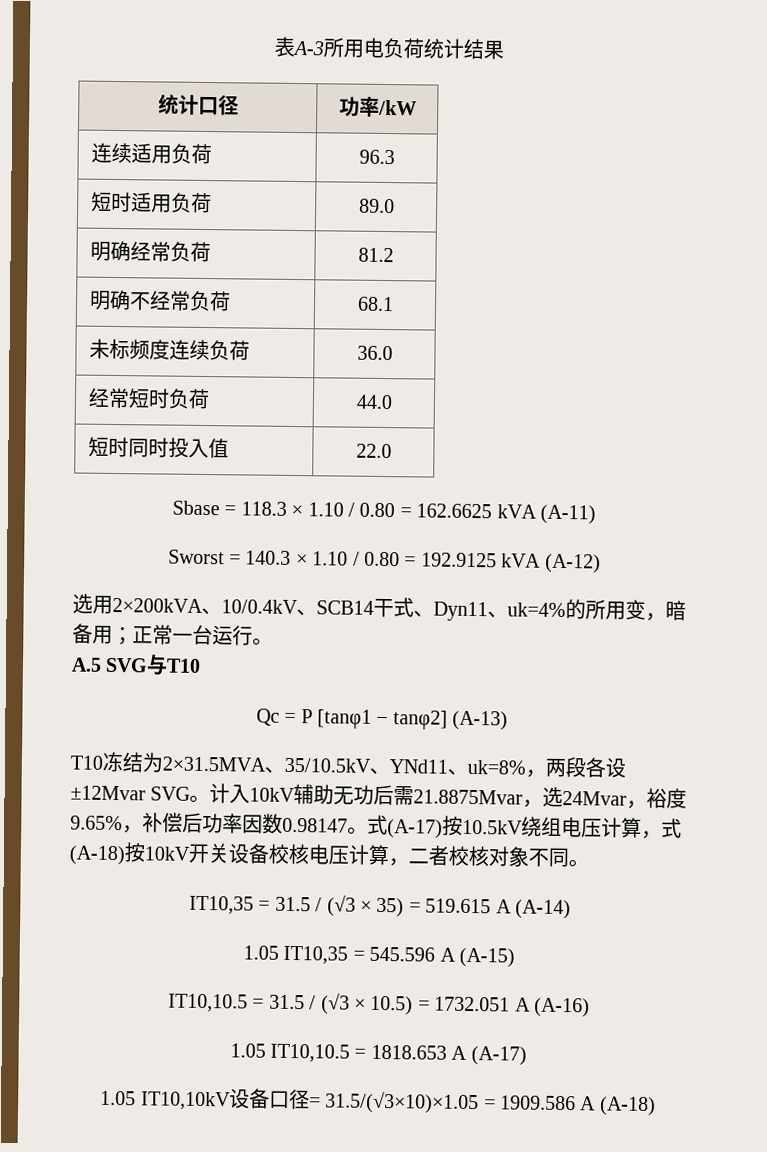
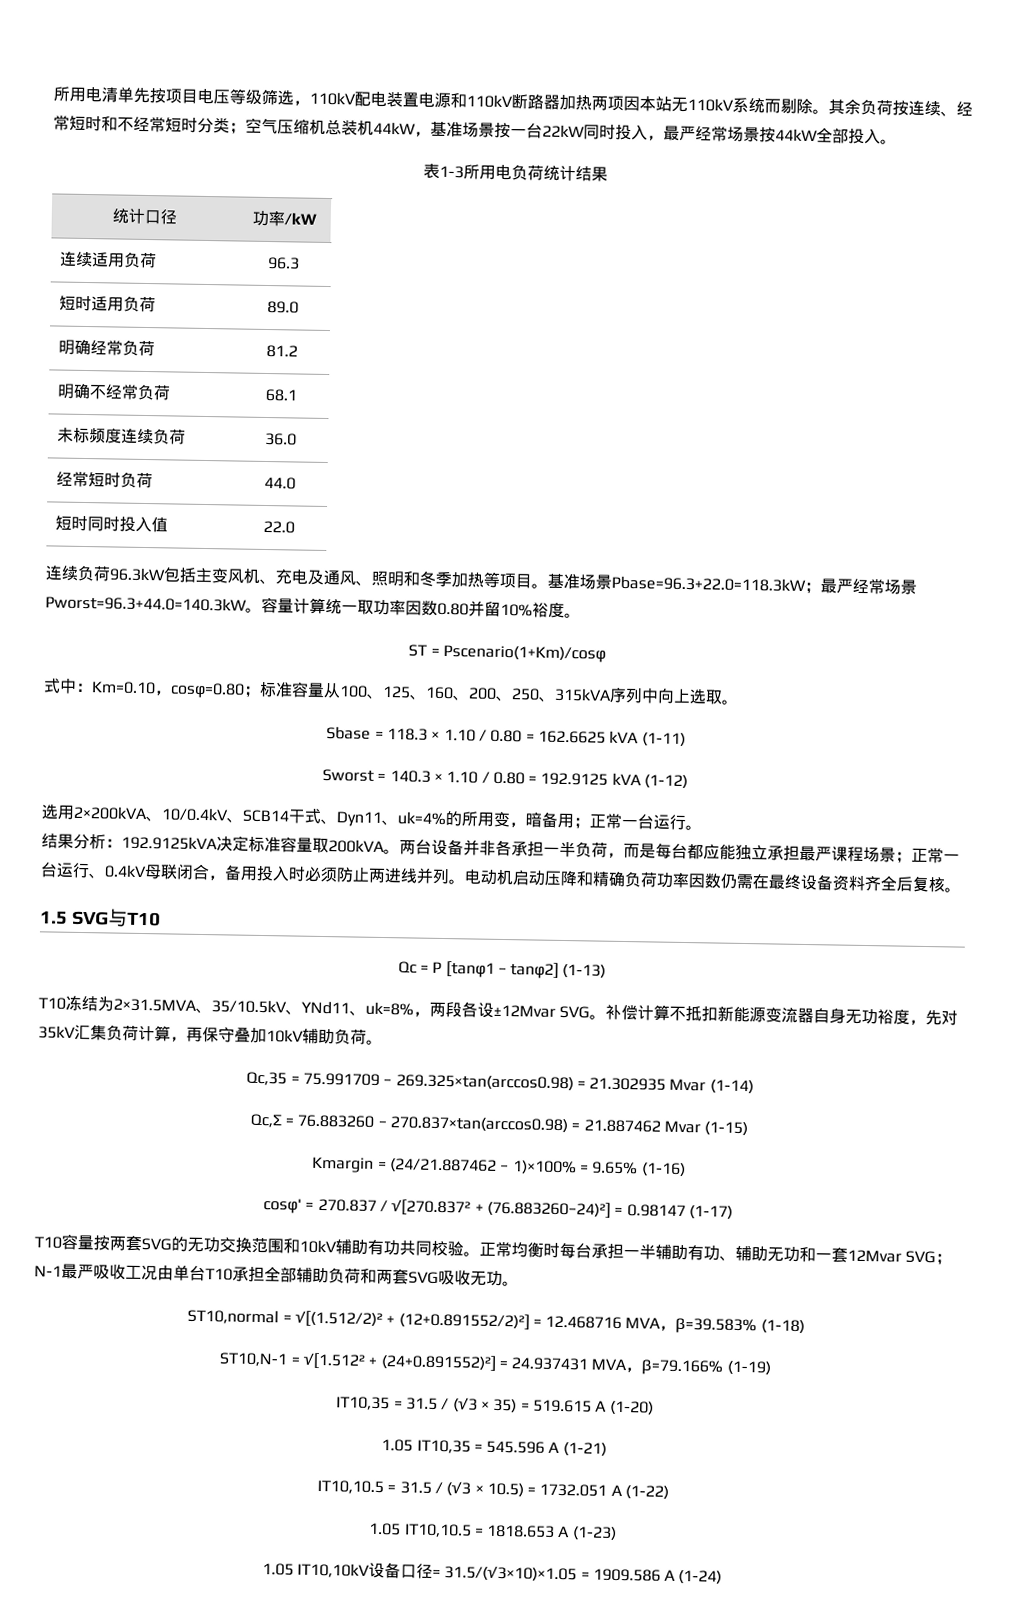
[274,36,324,57] 表A-3 -> [53,86,973,117] [53,115,897,145] [422,163,464,179] 所用电清单先按项目电压等级筛选，110kV配电装置电源和110kV断路器加热两项因本站无110kV系统而剔除。其余负荷按连续、经常短时和不经常短时分类；空气压缩机总装机44kW，基准场景按一台22kW同时投入，最严经常场景按44kW全部投入。 // 表1-3
(392, 451) none -> [45,565,917,595] [45,595,581,619] [408,644,606,663] [43,678,738,705] // 连续负荷96.3kW包括主变风机、充电及通风、照明和冬季加热等项目。基准场景Pbase=96.3+22.0=118.3kW；最严经常场景Pworst=96.3+44.0=140.3kW。容量计算统一取功率因数0.80并留10%裕度。 // ST = Pscenario(1+Km)/cosφ // 式中：Km=0.10，cosφ=0.80；标准容量从100、125、160、200、250、315kVA序列中向上选取。
[539,504,596,525] (A-11) -> [641,732,686,747] (1-11)
[544,553,601,574] (A-12) -> [644,774,689,790] (1-12)
[71,657,102,672] A.5 -> [41,833,960,864] [40,862,961,893] [40,911,68,925] 结果分析：192.9125kVA决定标准容量取200kVA。两台设备并非各承担一半负荷，而是每台都应能独立承担最严课程场景；正常一台运行、0.4kV母联闭合，备用投入时必须防止两进线并列。电动机启动压降和精确负荷功率因数仍需在最终设备资料齐全后复核。 // 1.5
[452,710,509,731] (A-13) -> [562,963,607,979] (1-13)
[209,783,688,809] [70,812,682,840] [69,842,589,868] 计入10kV辅助无功后需21.8875Mvar，选24Mvar，裕度9.65%，补偿后功率因数0.98147。式(A-17)按10.5kV绕组电压计算，式(A-18)按10kV开关设备校核电压计算，二者校核对象不同。 -> [605,1004,959,1026] [38,1024,383,1046] [246,1071,754,1095] [249,1113,749,1137] [312,1156,686,1178] [263,1198,733,1220] [34,1233,953,1266] [34,1263,519,1287] [187,1308,805,1335] [219,1352,771,1376] 补偿计算不抵扣新能源变流器自身无功裕度，先对35kV汇集负荷计算，再保守叠加10kV辅助负荷。 // Qc,35 = 75.991709 − 269.325×tan(arccos0.98) = 21.302935 Mvar (1-14) // Qc,Σ = 76.883260 − 270.837×tan(arccos0.98) = 21.887462 Mvar (1-15) // Kmargin = (24/21.887462 − 1)×100% = 9.65% (1-16) // cosφ' = 270.837 / √[270.837² + (76.883260−24)²] = 0.98147 (1-17) // T10容量按两套SVG的无功交换范围和10kV辅助有功共同校验。正常均衡时每台承担一半辅助有功、辅助无功和一套12Mvar SVG；N-1最严吸收工况由单台T10承担全部辅助负荷和两套SVG吸收无功。 // ST10,normal = √[(1.512/2)² + (12+0.891552/2)²] = 12.468716 MVA，β=39.583% (1-18) // ST10,N-1 = √[1.512² + (24+0.891552)²] = 24.937431 MVA，β=79.166% (1-19)
[514,899,571,920] (A-14) -> [609,1400,654,1416] (1-20)
[458,947,515,968] (A-15) -> [562,1442,607,1457] (1-21)
[533,997,590,1018] (A-16) -> [625,1485,670,1500] (1-22)
[470,1046,527,1066] (A-17) -> [571,1526,617,1541] (1-23)
[598,1096,656,1117] (A-18) -> [678,1569,723,1585] (1-24)

